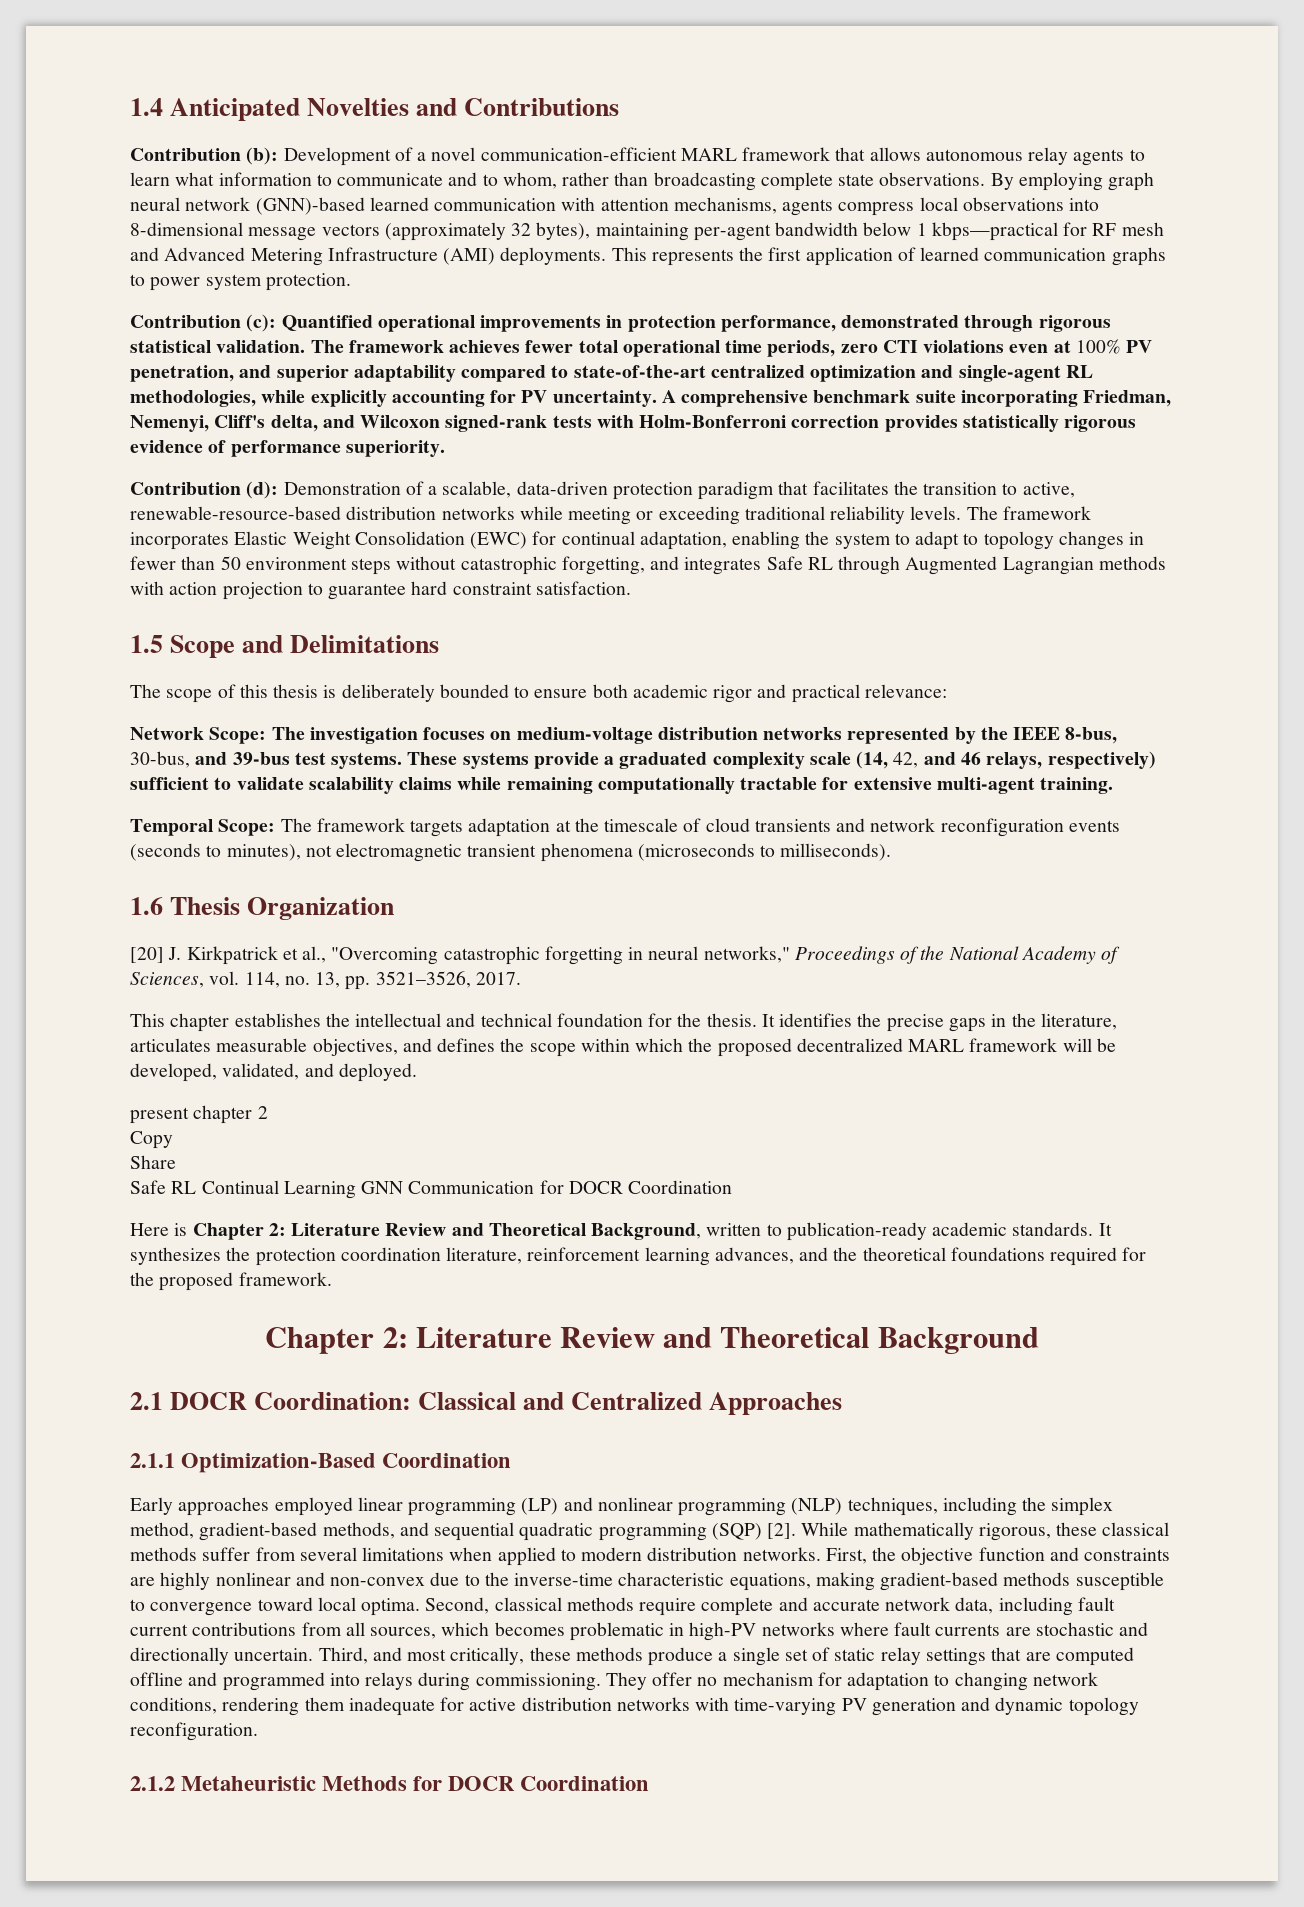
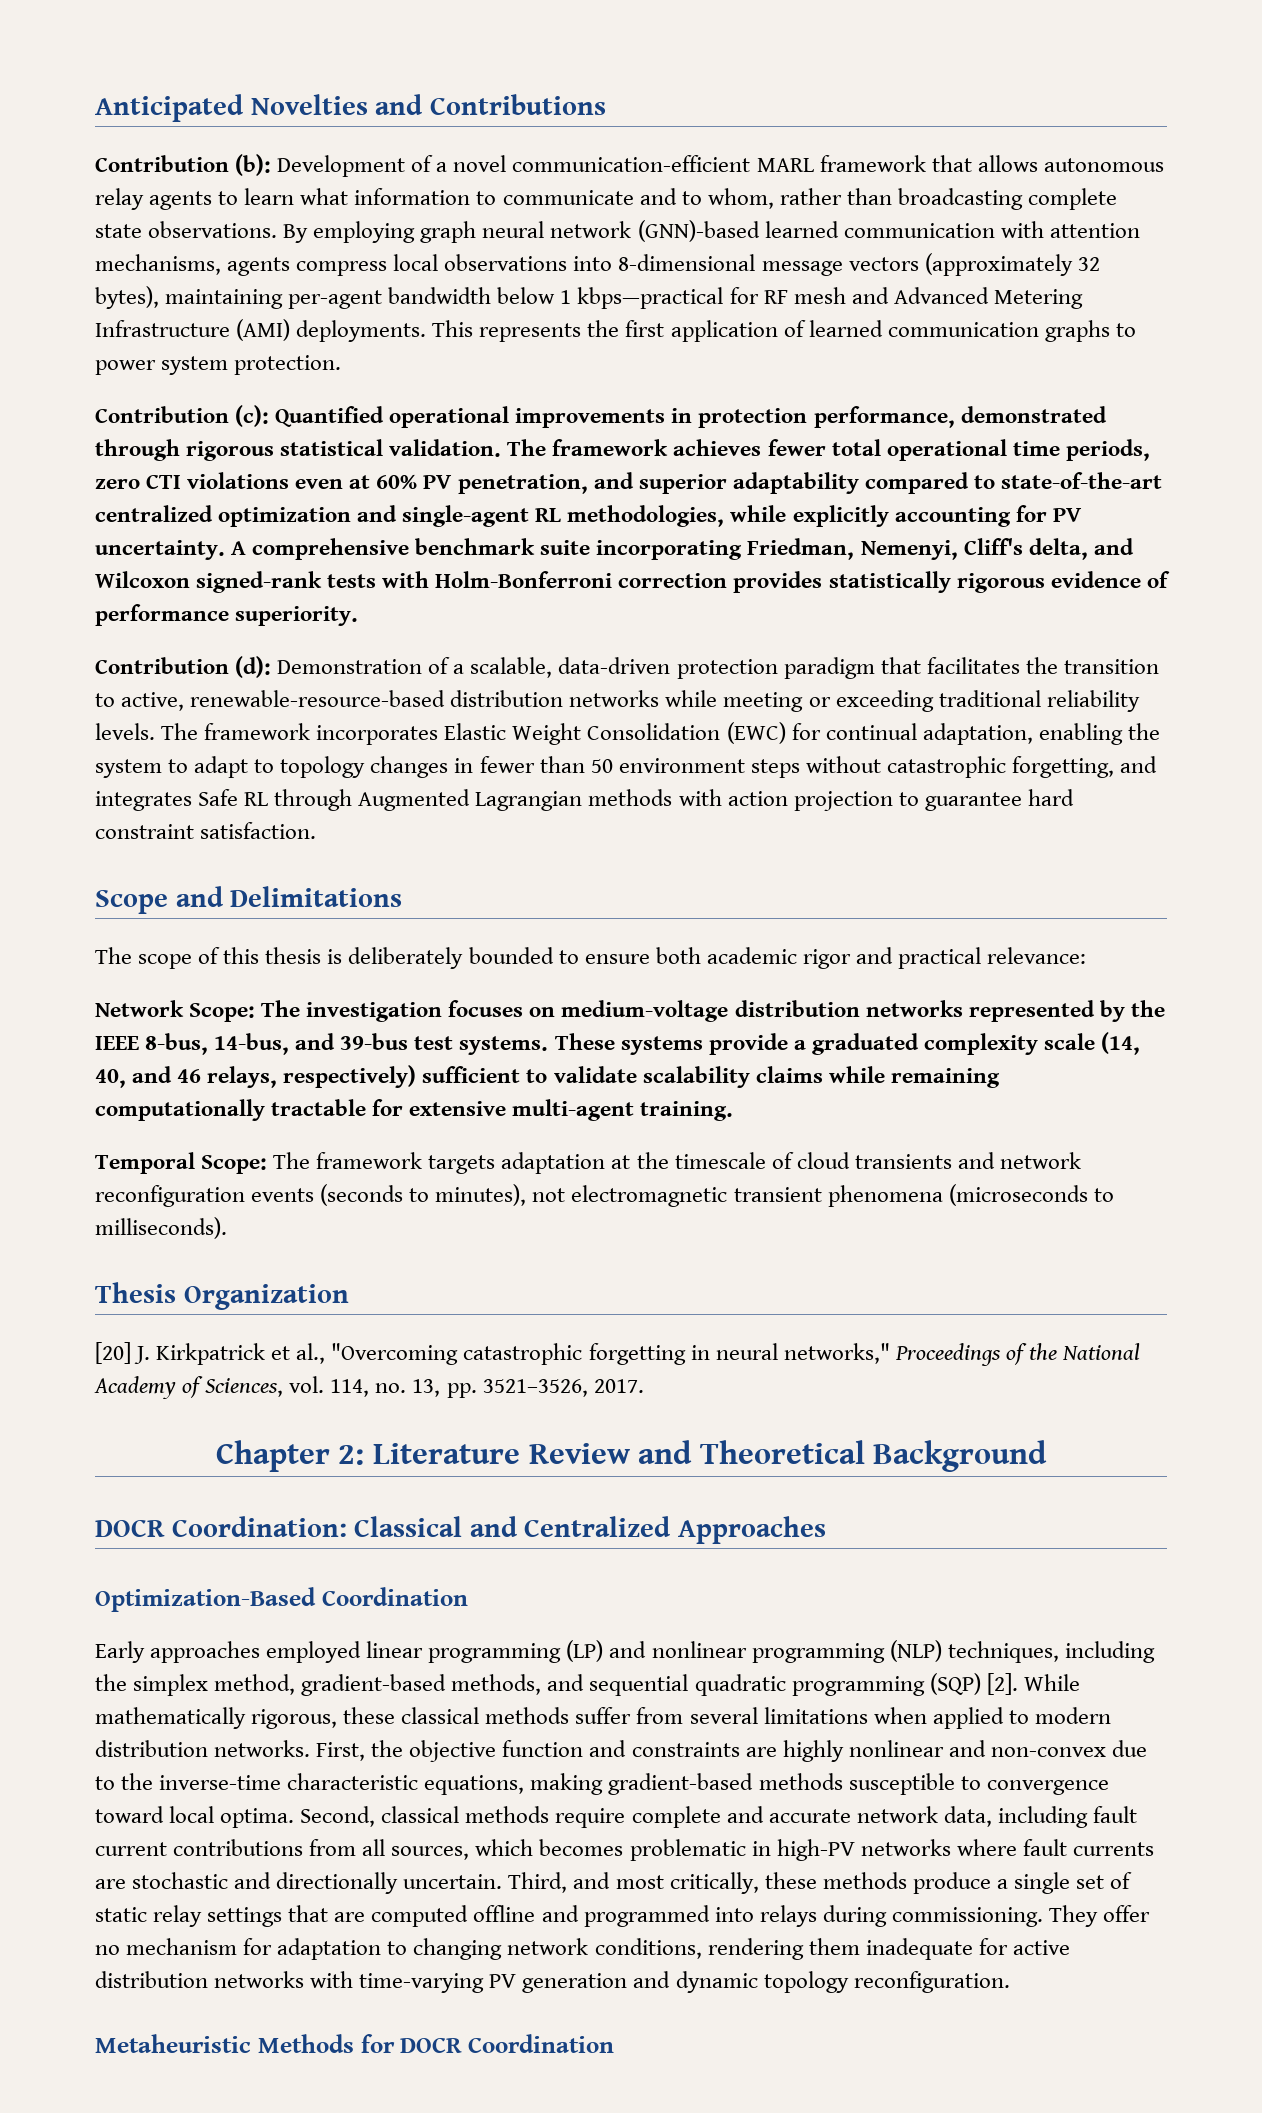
[130,98,163,116] 1.4 -> (95, 108) none
[1075,339,1121,354] 100% -> [376,474,418,489] 60%
[130,635,163,653] 1.5 -> (317, 830) none
[130,751,190,768] 30-bus, -> [214,1033,290,1055] 14-bus,
[893,752,919,768] 42, -> [95,1069,126,1088] 40,
[130,897,163,915] 1.6 -> (227, 1228) none
[130,1013,1117,1032] [130,1038,1116,1057] [130,1063,417,1082] [130,1105,268,1124] [130,1131,173,1149] [130,1155,176,1169] [130,1180,733,1199] [130,1222,1112,1241] [130,1247,1147,1266] [130,1272,332,1291] // This chapter establishes the intellectual and technical foundation for the thesis. It identifies the precise gaps in the literature, articulates measurable objectives, and defines the scope within which the proposed decentralized MARL framework will be developed, validated, and deployed. // present chapter 2 // Copy // Share // Safe RL Continual Learning GNN Communication for DOCR Coordination // Here is Chapter 2: Literature Review and Theoretical Background, written to publication-ready academic standards. It synthesizes the protection coordination literature, reinforcement learning advances, and the theoretical foundations required for the proposed framework. -> (644, 1386) none
[130,1392,163,1410] 2.1 -> (1048, 1456) none
[130,1453,175,1468] 2.1.1 -> (826, 1530) none
[130,1776,175,1791] 2.1.2 -> (1010, 1982) none

